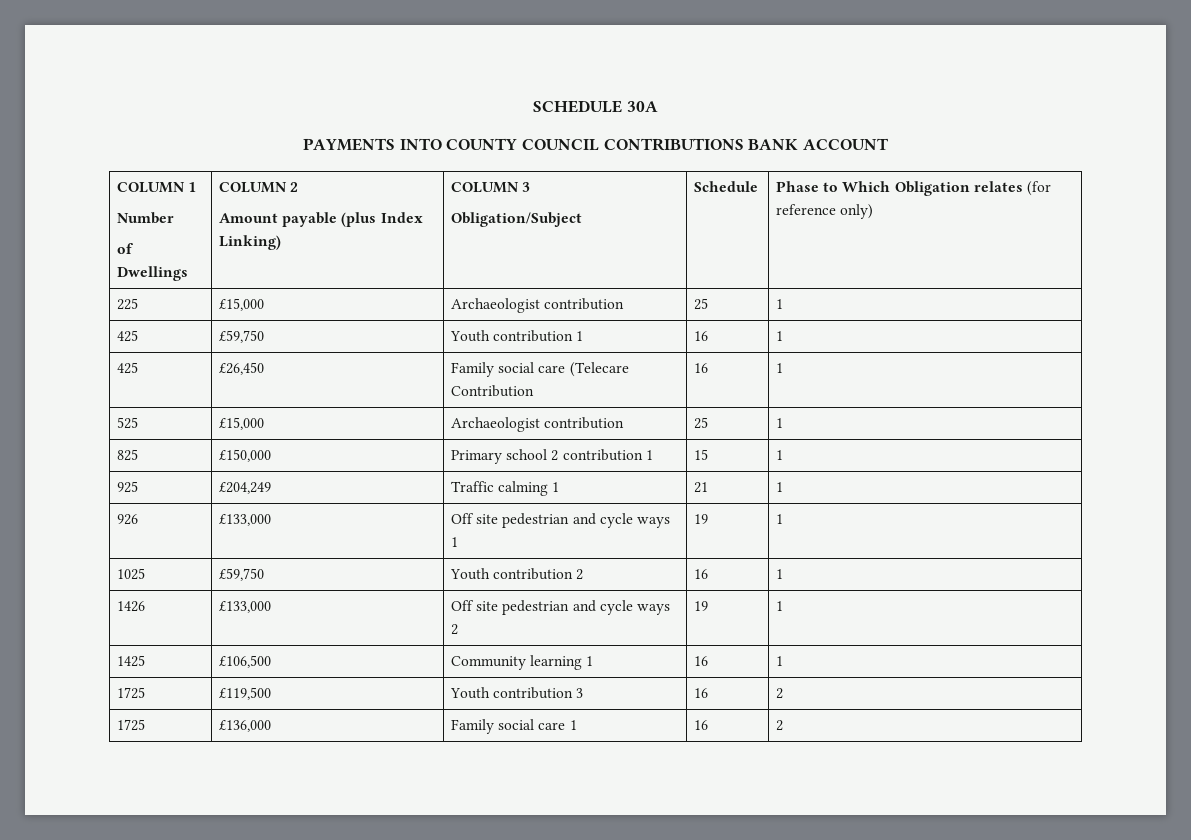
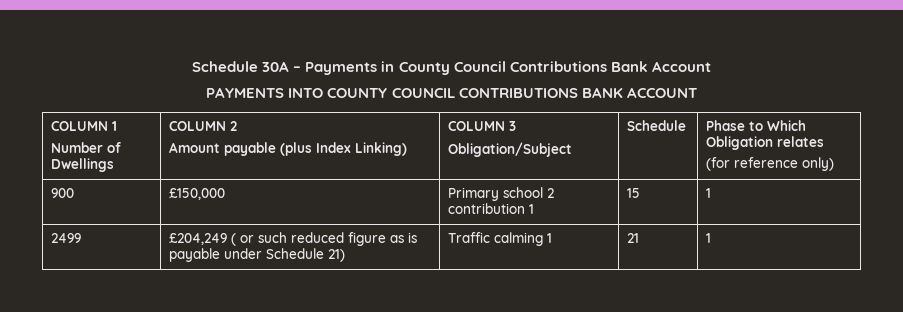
[533,100,623,113] SCHEDULE -> [192,61,259,72] Schedule
(658, 106) none -> [293,61,711,75] – Payments in County Council Contributions Bank Account
(175, 218) // -> (104, 147) none
(1023, 186) none -> (825, 141) //
[117,298,139,310] [219,298,265,311] [451,298,625,313] [694,298,709,310] [776,299,784,309] [117,330,139,342] [219,330,265,343] [450,330,584,342] [694,331,709,341] [776,331,784,341] [117,362,139,374] [219,362,265,375] [451,362,629,377] [451,385,535,397] [694,363,709,373] [776,363,784,373] [117,417,139,429] [219,417,265,430] [451,417,625,432] [694,417,709,429] [776,418,784,428] [117,449,139,461] 225 | £15,000 | Archaeologist contribution | 25 | 1 // 425 | £59,750 | Youth contribution 1 | 16 | 1 // 425 | £26,450 | Family social care (Telecare Contribution | 16 | 1 // 525 | £15,000 | Archaeologist contribution | 25 | 1 // 825 -> [51,188,75,198] 900
[117,481,139,493] 925 -> [51,233,82,243] 2499
(272, 488) none -> [231,232,418,246] [169,248,346,262] ( or such reduced figure as is payable under Schedule 21)
[117,514,139,525] [219,514,272,526] [451,513,671,528] [451,537,459,547] [694,514,709,524] [776,514,784,524] [117,568,146,580] [219,568,265,581] [450,568,584,580] [694,569,709,579] [776,569,784,579] [117,601,146,612] [219,601,272,613] [451,600,671,615] [451,624,459,635] [694,601,709,611] [776,601,784,611] [117,655,146,667] [219,655,272,668] [451,655,594,670] [694,656,709,666] [776,656,784,666] [117,687,146,699] [219,687,272,700] [450,687,584,699] [694,688,709,698] [776,688,784,699] [117,719,146,731] [219,720,272,732] [451,719,577,734] [694,720,709,730] [776,720,784,731] // 926 | £133,000 | Off site pedestrian and cycle ways 1 | 19 | 1 // 1025 | £59,750 | Youth contribution 2 | 16 | 1 // 1426 | £133,000 | Off site pedestrian and cycle ways 2 | 19 | 1 // 1425 | £106,500 | Community learning 1 | 16 | 1 // 1725 | £119,500 | Youth contribution 3 | 16 | 2 // 1725 | £136,000 | Family social care 1 | 16 | 2 -> (712, 238) none

